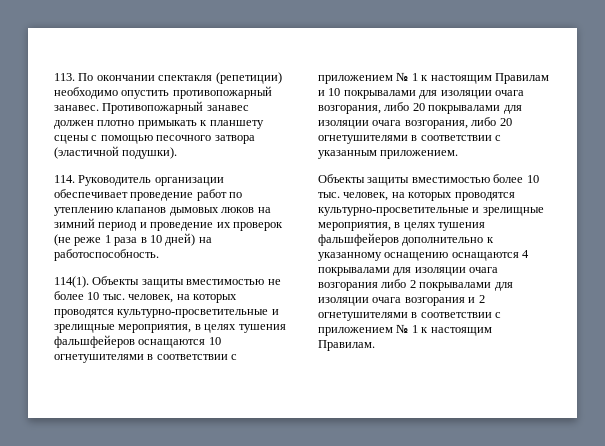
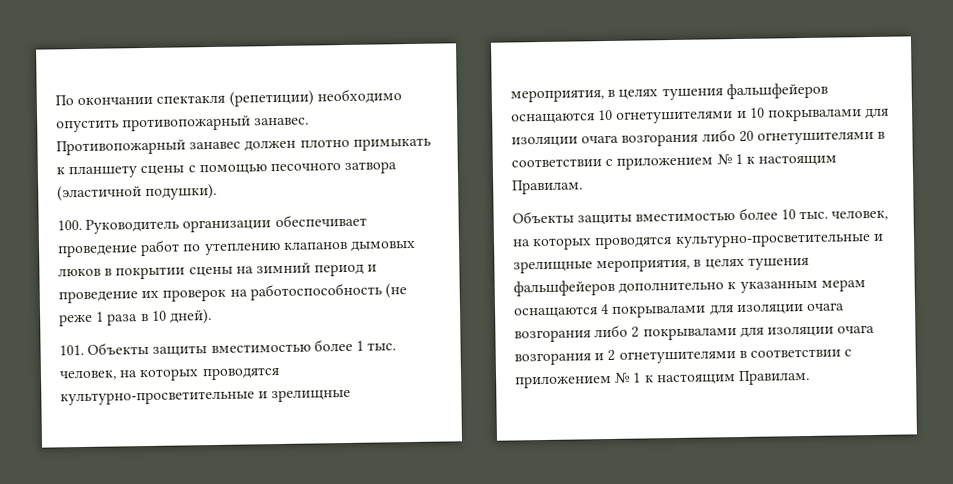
[54,73,75,81] 113. -> (55, 100) none
[54,175,75,183] 114. -> [57,219,82,231] 100.
(255, 210) none -> [104,266,233,280] в покрытии сцены
(283, 226) none -> [229,282,382,301] на работоспособность
[165,233,212,246] [54,249,159,261] [54,276,281,288] [54,291,100,300] дней) на работоспособность. // 114(1). Объекты защиты вместимостью не более 10 -> [168,309,212,325] [59,338,364,357] дней). // 101. Объекты защиты вместимостью более 1
[147,354,238,360] [318,72,549,84] [318,88,524,99] [318,102,522,114] [318,117,512,129] [318,135,502,144] [318,150,459,159] в соответствии с приложением № 1 к настоящим Правилам и 10 покрывалами для изоляции очага возгорания, либо 20 покрывалами для изоляции очага возгорания, либо 20 огнетушителями в соответствии с указанным приложением. -> [736,107,890,122] [511,129,886,148] [511,153,838,170] [512,179,583,195] и 10 покрывалами для изоляции очага возгорания либо 20 огнетушителями в соответствии с приложением № 1 к настоящим Правилам.
[318,252,449,261] указанному оснащению -> [739,279,866,294] указанным мерам

